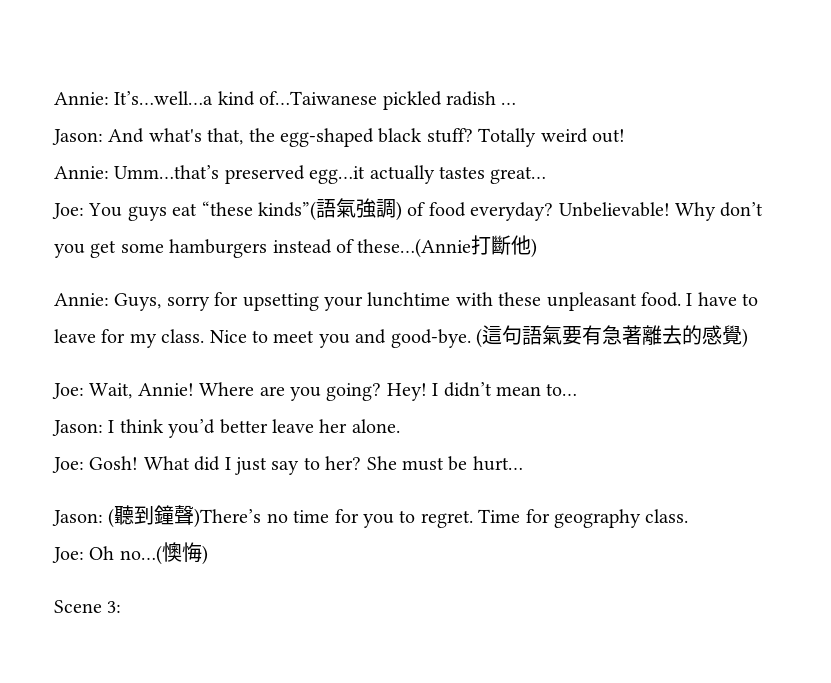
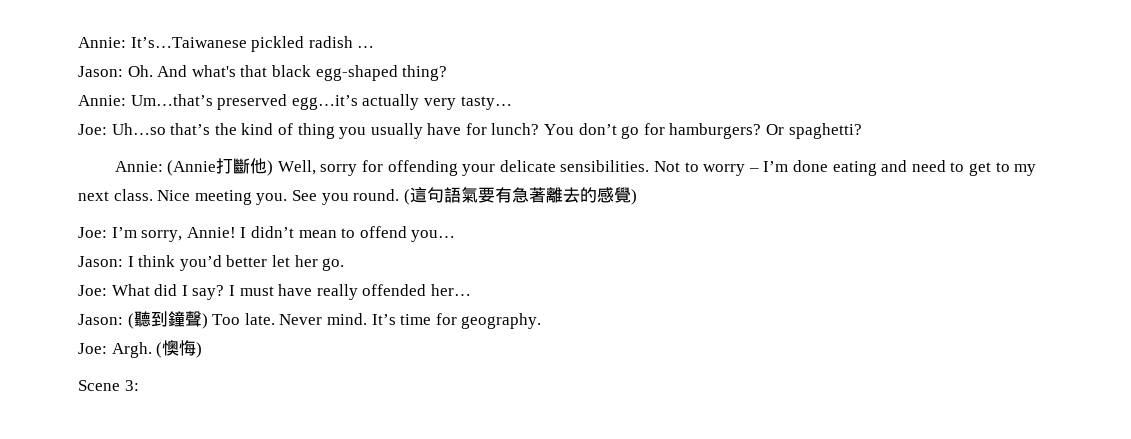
[54,91,378,106] Annie: It’s…well…a kind of…Taiwanese -> [78,37,247,48] Annie: It’s…Taiwanese
(103, 137) none -> [127,65,153,77] Oh.
[207,128,625,147] [54,165,547,184] [52,198,764,221] [54,235,538,258] [54,292,759,311] [54,329,471,348] that, the egg-shaped black stuff? Totally weird out! // Annie: Umm…that’s preserved egg…it actually tastes great… // Joe: You guys eat “these kinds”(語氣強調) of food everyday? Unbelievable! Why don’t you get some hamburgers instead of these…(Annie打斷他) // Annie: Guys, sorry for upsetting your lunchtime with these unpleasant food. I have to leave for my class. Nice to meet you and good-bye. -> [240,65,448,81] [78,94,512,110] [78,123,862,139] [114,158,1037,176] [78,189,400,205] that black egg-shaped thing? // Annie: Um…that’s preserved egg…it’s actually very tasty… // Joe: Uh…so that’s the kind of thing you usually have for lunch? You don’t go for hamburgers? Or spaghetti? // Annie: (Annie打斷他) Well, sorry for offending your delicate sensibilities. Not to worry – I’m done eating and need to get to my next class. Nice meeting you. See you round.
[89,382,578,401] Wait, Annie! Where are you going? Hey! I didn’t mean to… -> [111,226,456,242] I’m sorry, Annie! I didn’t mean to offend you…
[272,419,400,433] [52,456,139,473] leave her alone. // Joe: Gosh! -> [271,255,345,271] [78,285,107,296] let her go. // Joe:
[235,456,523,475] [52,505,689,528] [52,545,162,565] just say to her? She must be hurt… // Jason: (聽到鐘聲)There’s no time for you to regret. Time for geography class. // Joe: Oh no…( -> [192,284,471,300] [78,311,542,329] [78,342,163,358] say? I must have really offended her… // Jason: (聽到鐘聲) Too late. Never mind. It’s time for geography. // Joe: Argh. (

